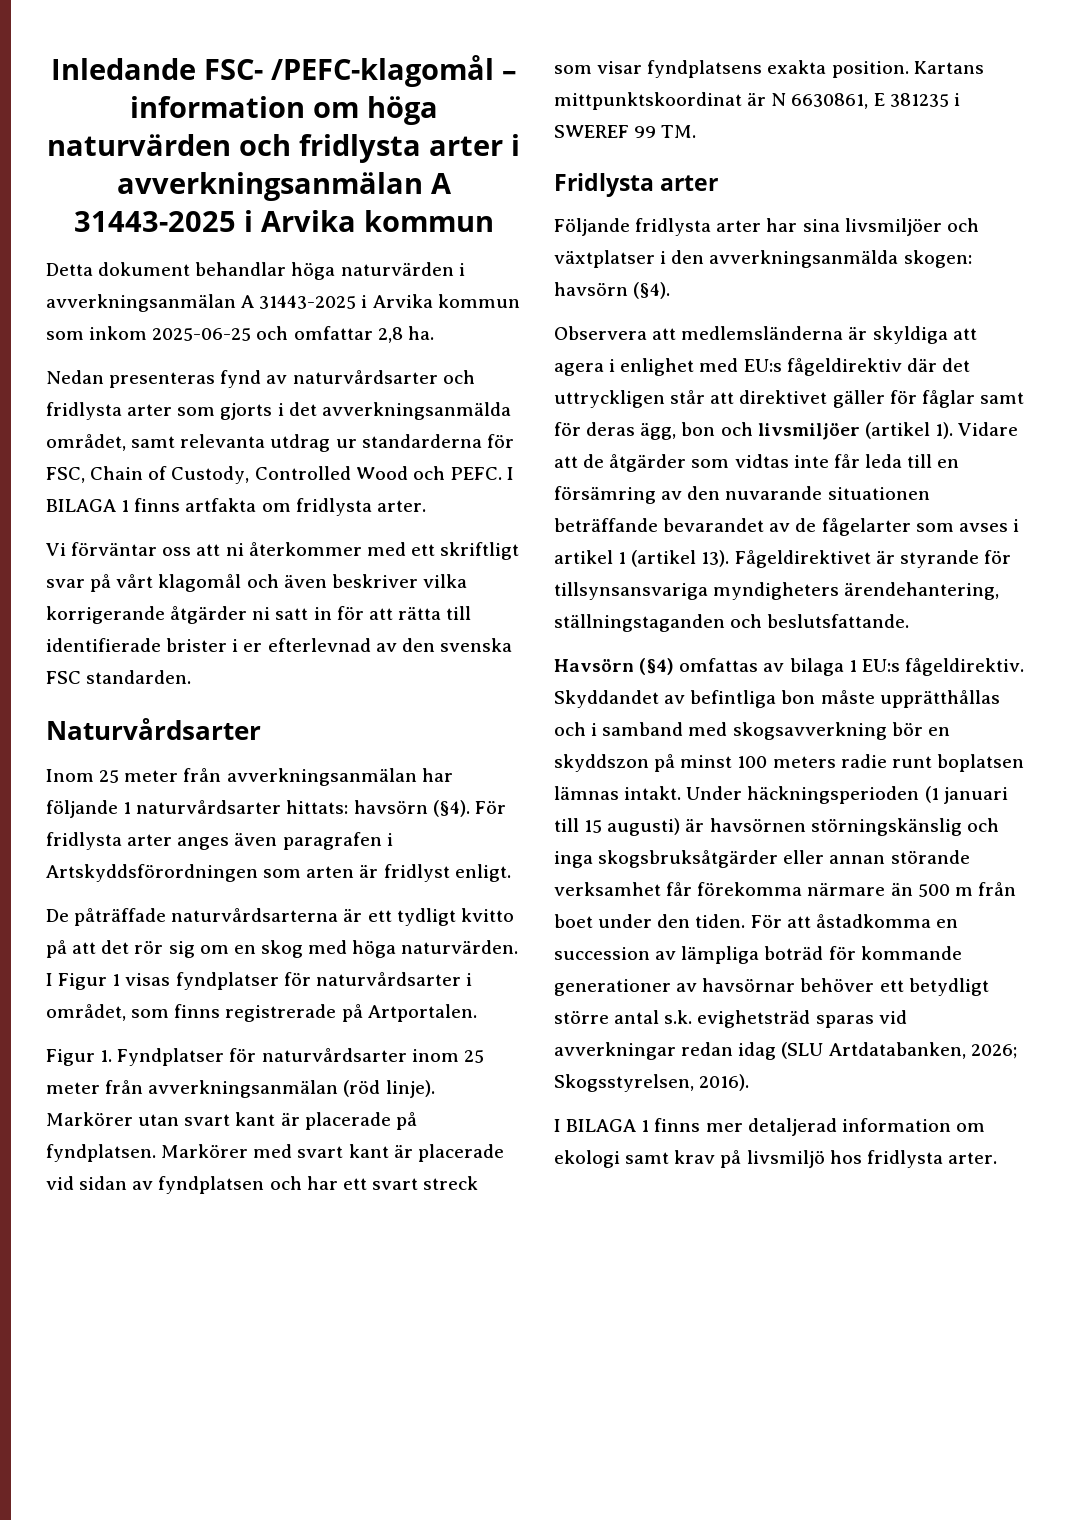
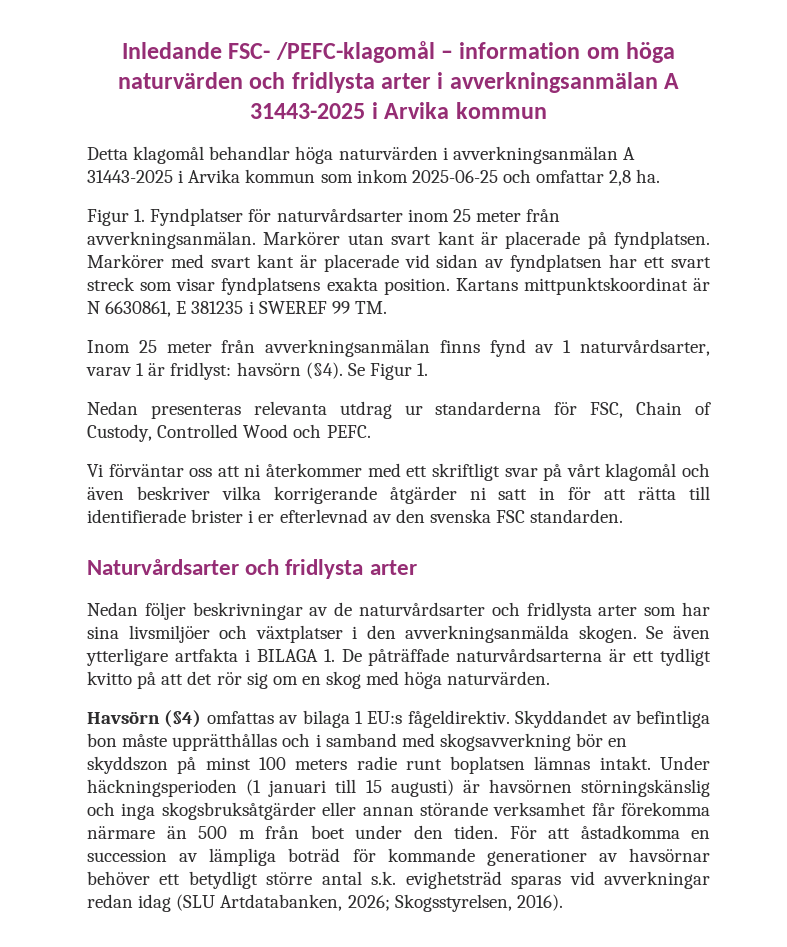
[98,262,191,276] dokument -> [133,146,205,164] klagomål
[46,370,475,388] [46,402,511,420] [46,434,176,451] Nedan presenteras fynd av naturvårdsarter och fridlysta arter som gjorts i det avverkningsanmälda området, samt -> [87,208,561,226] [87,231,710,249] [87,254,711,272] [87,277,710,295] [87,301,387,317] [87,339,710,357] [86,362,429,380] [87,401,241,419] Figur 1. Fyndplatser för naturvårdsarter inom 25 meter från avverkningsanmälan. Markörer utan svart kant är placerade på fyndplatsen. Markörer med svart kant är placerade vid sidan av fyndplatsen har ett svart streck som visar fyndplatsens exakta position. Kartans mittpunktskoordinat är N 6630861, E 381235 i SWEREF 99 TM. // Inom 25 meter från avverkningsanmälan finns fynd av 1 naturvårdsarter, varav 1 är fridlyst: havsörn (§4). Se Figur 1. // Nedan presenteras
[507,467,515,480] [46,498,426,516] I BILAGA 1 finns artfakta om fridlysta arter. -> (371, 431) none
[46,768,453,786] [46,800,506,818] [46,832,393,850] [46,864,511,882] // Inom 25 meter från avverkningsanmälan har följande 1 naturvårdsarter hittats: havsörn (§4). För fridlysta arter anges även paragrafen i Artskyddsförordningen som arten är fridlyst enligt. // -> [245,559,417,579] [87,602,710,620] [87,625,710,643] [86,648,335,666] och fridlysta arter // Nedan följer beskrivningar av de naturvårdsarter och fridlysta arter som har sina livsmiljöer och växtplatser i den avverkningsanmälda skogen. Se även ytterligare artfakta i BILAGA 1.
[46,972,472,990] [46,1004,477,1022] [46,1048,484,1066] [46,1080,435,1098] [46,1112,417,1130] [46,1144,504,1162] [46,1176,479,1194] [554,60,984,78] [554,92,960,110] [554,125,697,138] [554,173,719,197] [554,218,979,236] [554,250,972,268] [554,282,671,299] [554,326,977,344] [554,358,970,376] [554,390,1024,408] [554,422,1019,440] [554,454,960,472] [554,486,930,504] [554,518,1019,536] [554,550,1011,568] [554,582,1000,600] [554,614,910,632] I Figur 1 visas fyndplatser för naturvårdsarter i området, som finns registrerade på Artportalen. // Figur 1. Fyndplatser för naturvårdsarter inom 25 meter från avverkningsanmälan (röd linje). Markörer utan svart kant är placerade på fyndplatsen. Markörer med svart kant är placerade vid sidan av fyndplatsen och har ett svart streck som visar fyndplatsens exakta position. Kartans mittpunktskoordinat är N 6630861, E 381235 i SWEREF 99 TM. // Fridlysta arter // Följande fridlysta arter har sina livsmiljöer och växtplatser i den avverkningsanmälda skogen: havsörn (§4). // Observera att medlemsländerna är skyldiga att agera i enlighet med EU:s fågeldirektiv där det uttryckligen står att direktivet gäller för fåglar samt för deras ägg, bon och livsmiljöer (artikel 1). Vidare att de åtgärder som vidtas inte får leda till en försämring av den nuvarande situationen beträffande bevarandet av de fågelarter som avses i artikel 1 (artikel 13). Fågeldirektivet är styrande för tillsynsansvariga myndigheters ärendehantering, ställningstaganden och beslutsfattande. -> (551, 678) none
[554,1118,985,1136] [554,1150,997,1168] // I BILAGA 1 finns mer detaljerad information om ekologi samt krav på livsmiljö hos fridlysta arter. -> (563, 902) none

